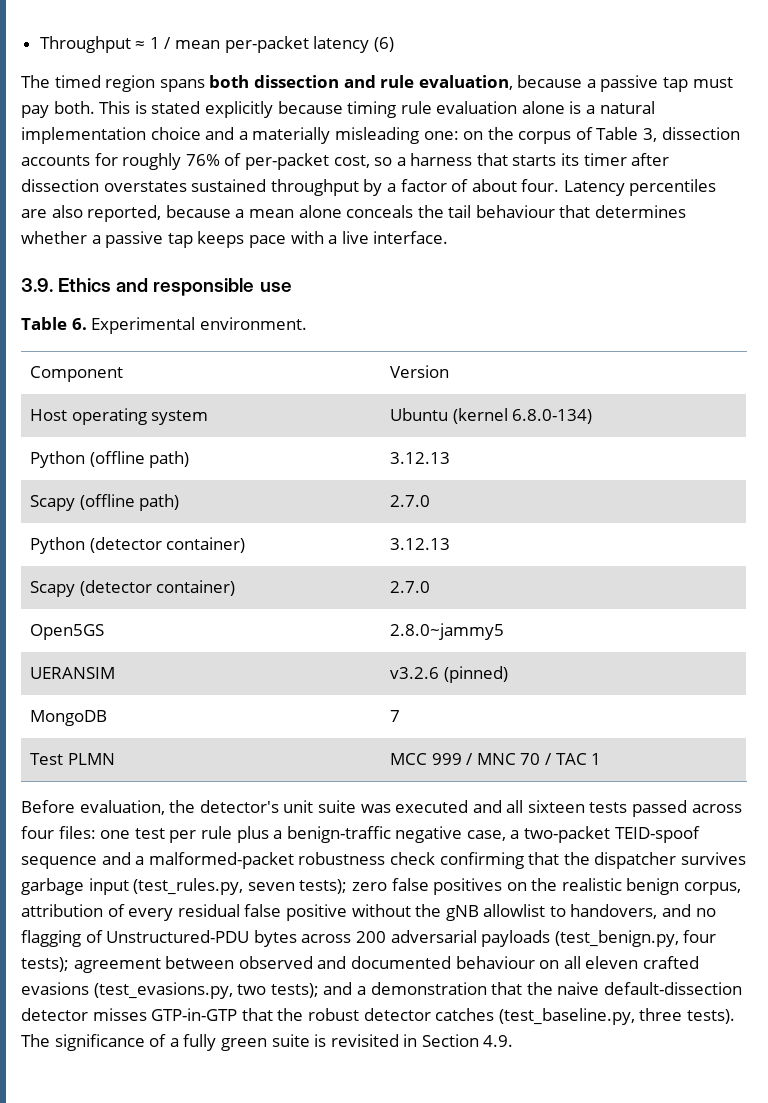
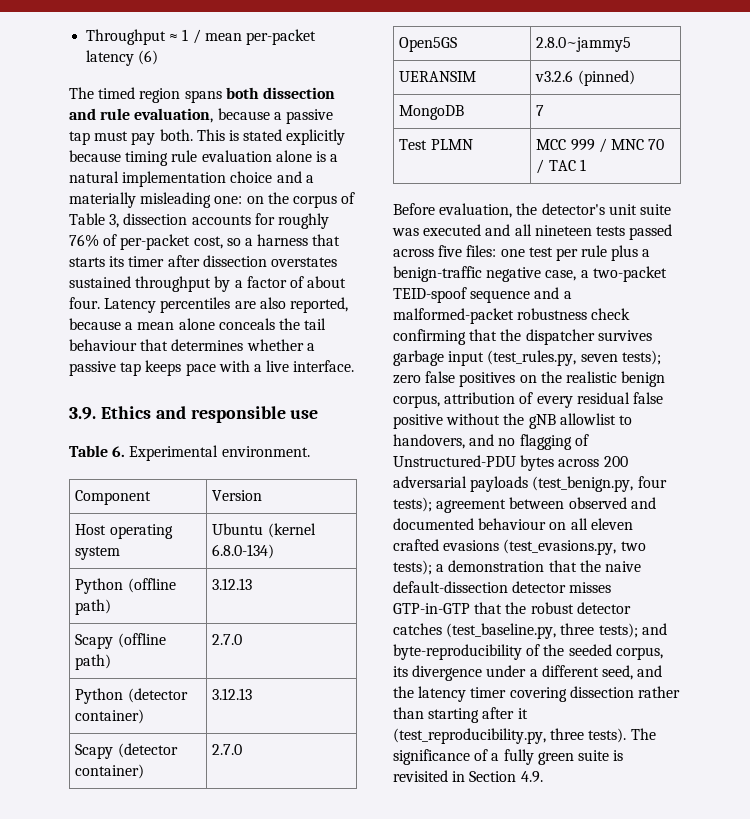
[527,800,585,813] sixteen -> [534,225,592,236] nineteen
[21,826,54,839] four -> [438,245,463,257] five
[323,982,353,995] and -> (432, 567) none
(683, 1014) none -> [598,623,667,638] [393,644,663,660] [393,665,663,681] [393,686,680,702] [393,707,528,723] [393,728,585,744] tests); and byte-reproducibility of the seeded corpus, its divergence under a different seed, and the latency timer covering dissection rather than starting after it (test_reproducibility.py, three

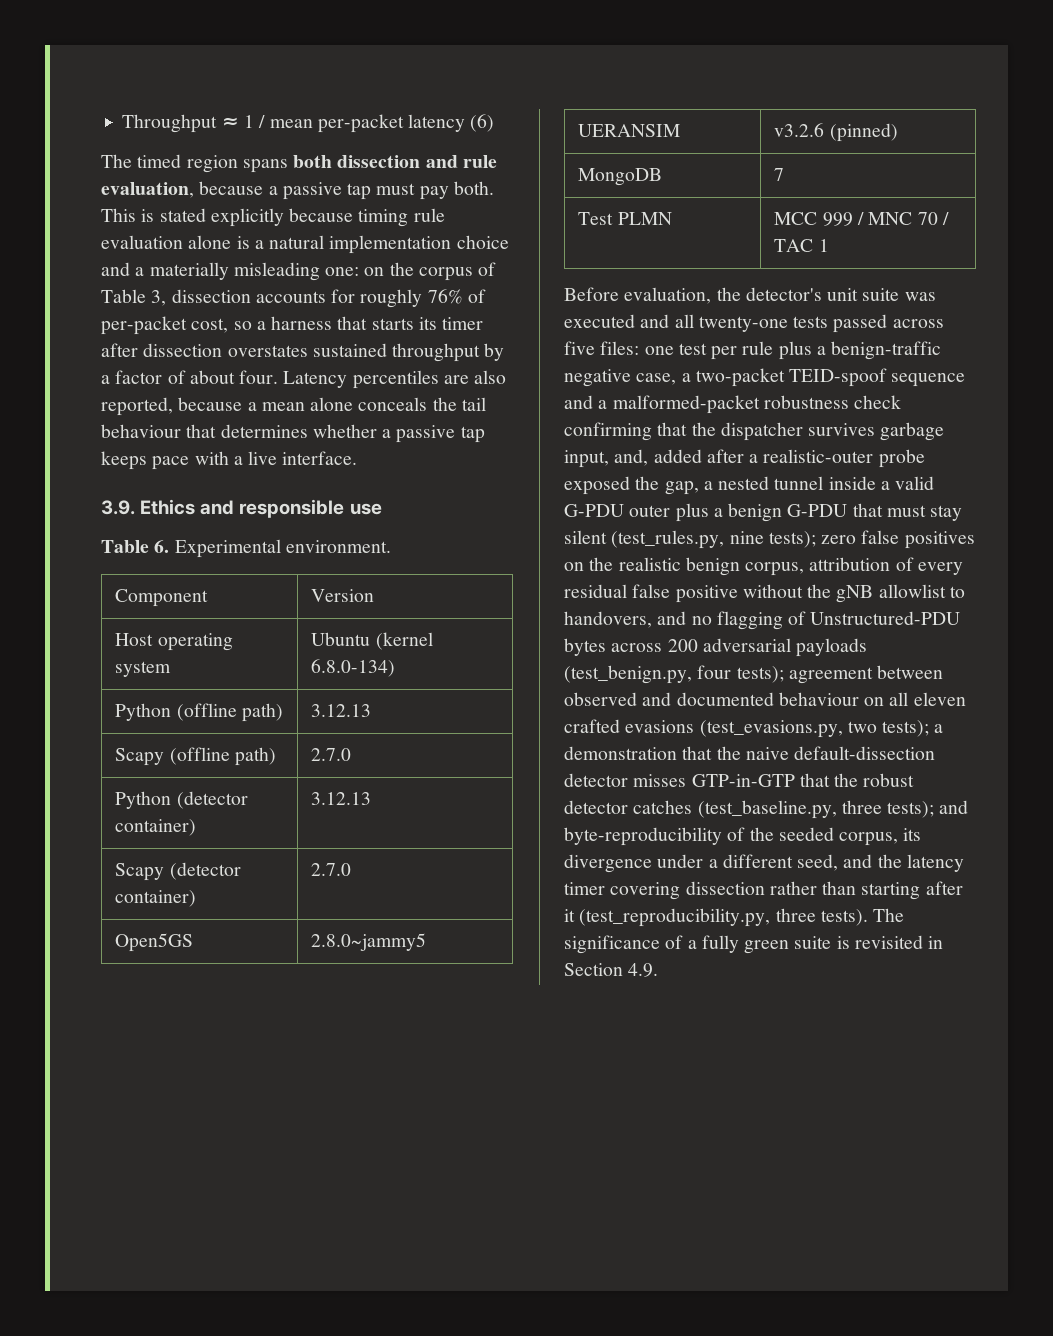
[534,225,592,236] nineteen -> [698,316,788,332] twenty-one
[448,350,618,366] input (test_rules.py, seven -> [564,449,925,468] [564,476,935,495] [564,503,963,522] [564,530,764,549] input, and, added after a realistic-outer probe exposed the gap, a nested tunnel inside a valid G-PDU outer plus a benign G-PDU that must stay silent (test_rules.py, nine

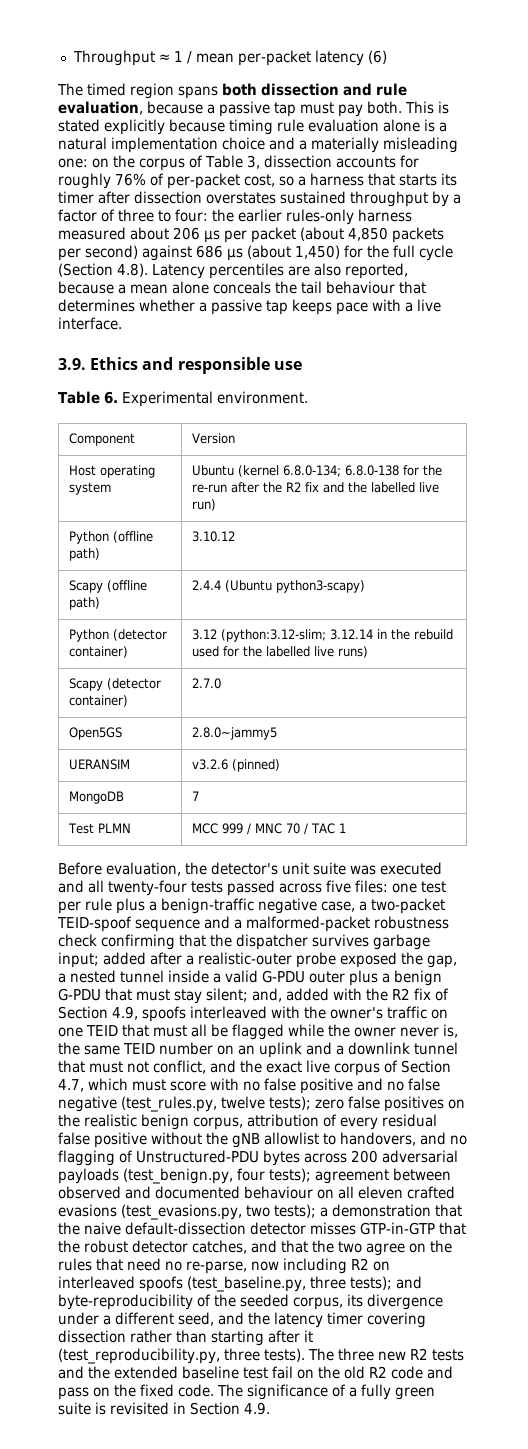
[189,370,279,384] about four. -> [118,209,412,225] [58,227,444,243] [58,245,453,261] [58,263,148,277] three to four: the earlier rules-only harness measured about 206 µs per packet (about 4,850 packets per second) against 686 µs (about 1,450) for the full cycle (Section 4.8).
[311,659,396,677] 6.8.0-134) -> [282,465,442,477] [191,482,439,493] [191,499,216,511] 6.8.0-134; 6.8.0-138 for the re-run after the R2 fix and the labelled live run)
[311,704,372,717] 3.12.13 -> [191,531,235,542] 3.10.12
[311,748,352,761] 2.7.0 -> [191,580,365,593] 2.4.4 (Ubuntu python3-scapy)
[311,792,372,805] 3.12.13 -> [191,629,453,642] [191,646,368,658] 3.12 (python:3.12-slim; 3.12.14 in the rebuild used for the labelled live runs)
[698,316,788,332] twenty-one -> [108,880,187,896] twenty-four
[564,449,649,468] input, and, -> [58,952,99,968] input;
[564,530,764,549] silent (test_rules.py, nine -> [206,988,449,1002] [58,1006,448,1022] [58,1024,458,1040] [58,1042,458,1058] [58,1060,451,1076] [58,1078,440,1094] [58,1096,265,1112] silent; and, added with the R2 fix of Section 4.9, spoofs interleaved with the owner's traffic on one TEID that must all be flagged while the owner never is, the same TEID number on an uplink and a downlink tunnel that must not conflict, and the exact live corpus of Section 4.7, which must score with no false positive and no false negative (test_rules.py, twelve
[633,800,693,814] catches -> [192,1240,452,1256] [58,1258,390,1274] [58,1276,183,1292] catches, and that the two agree on the rules that need no re-parse, now including R2 on interleaved spoofs
(905, 915) none -> [337,1348,464,1361] [58,1366,453,1379] [58,1384,243,1400] three new R2 tests and the extended baseline test fail on the old R2 code and pass on the fixed code. The

